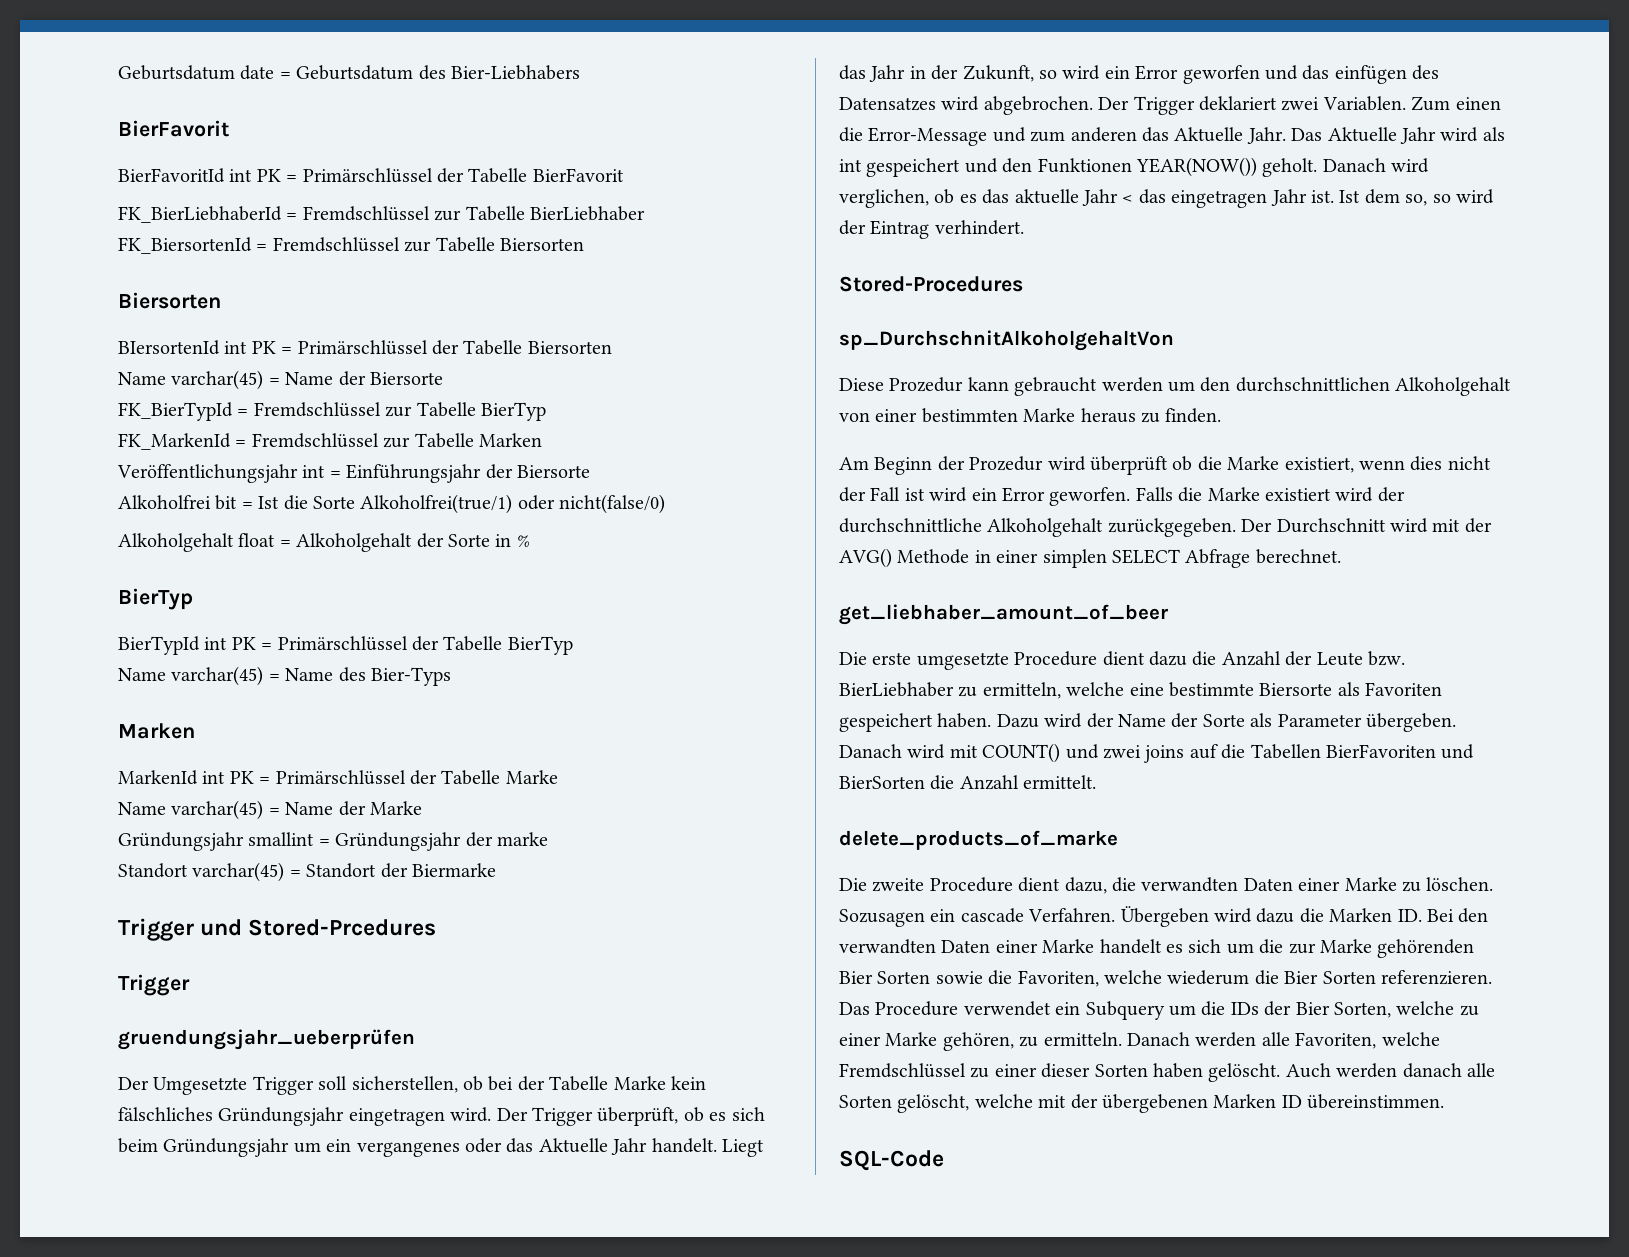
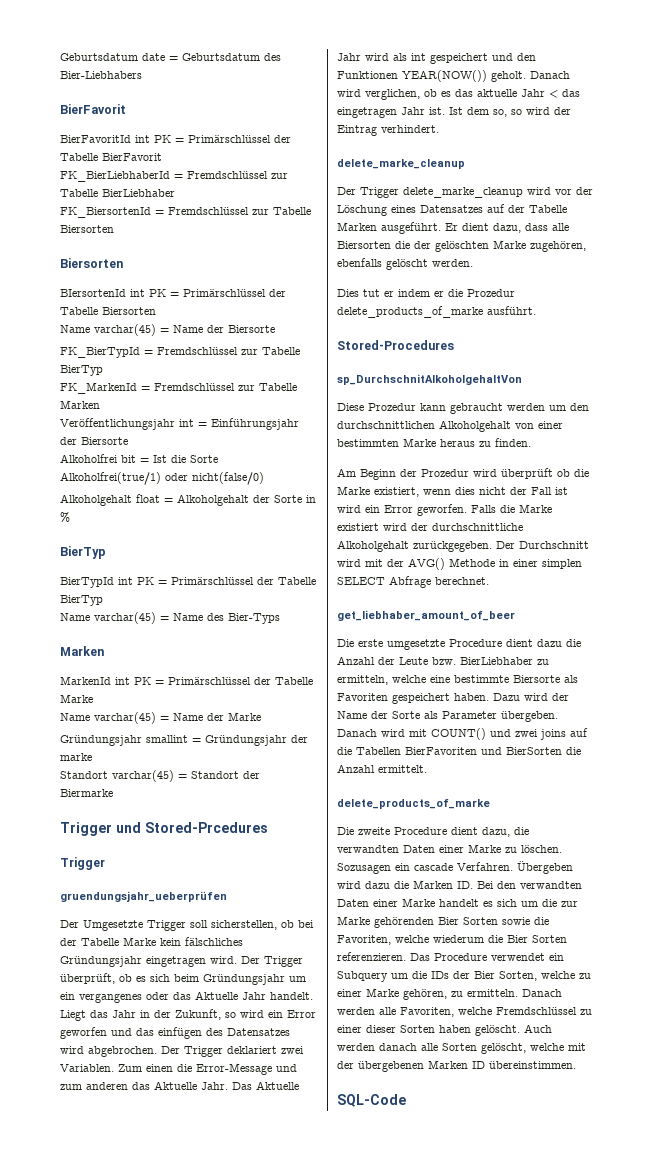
(1024, 227) none -> [337,159,465,169] [337,187,593,198] [337,204,567,216] [337,222,569,234] [337,240,586,252] [337,258,473,270] [337,289,515,297] [337,306,536,318] // delete_marke_cleanup // Der Trigger delete_marke_cleanup wird vor der Löschung eines Datensatzes auf der Tabelle Marken ausgeführt. Er dient dazu, dass alle Biersorten die der gelöschten Marke zugehören, ebenfalls gelöscht werden. // Dies tut er indem er die Prozedur delete_products_of_marke ausführt.

